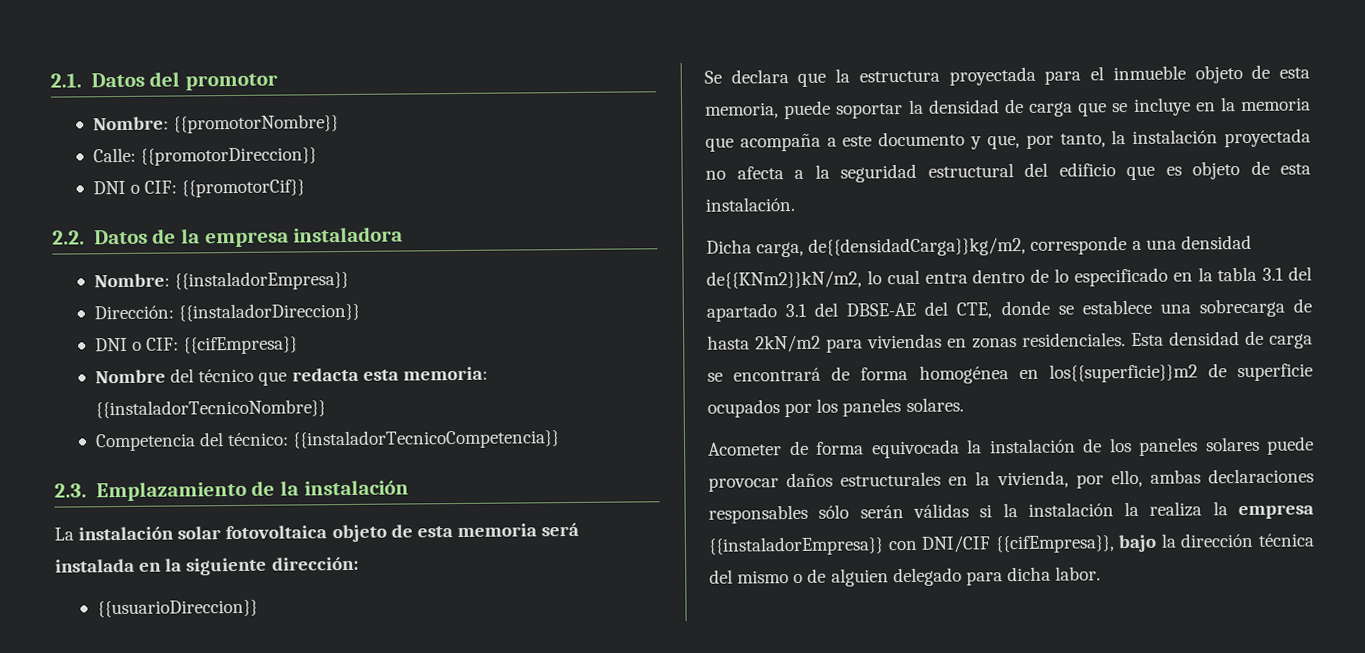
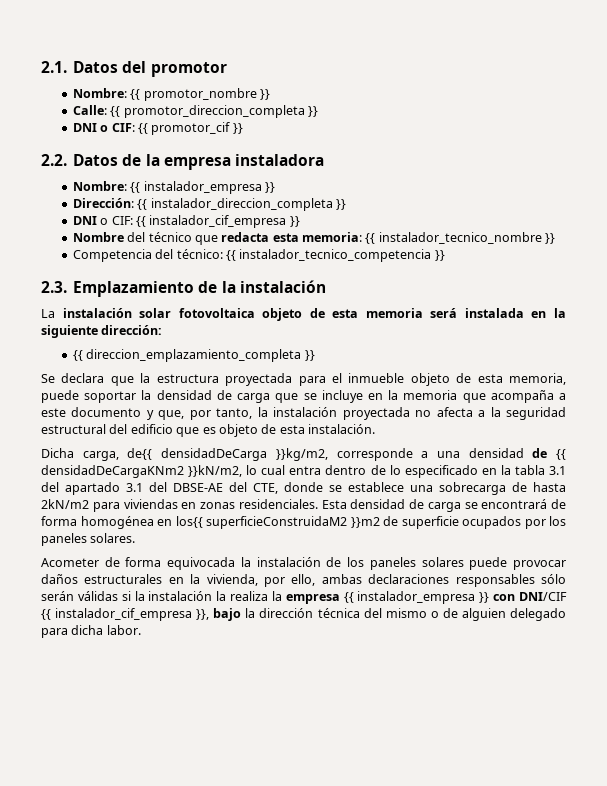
[173,114,340,134] [93,147,318,166] [93,179,306,198] {{promotorNombre}} // Calle: {{promotorDireccion}} // DNI o CIF: {{promotorCif}} -> [130,88,270,101] [72,105,318,118] [72,122,243,135] {{ promotor_nombre }} // Calle: {{ promotor_direccion_completa }} // DNI o CIF: {{ promotor_cif }}
[174,270,350,291] [94,302,361,322] [95,336,299,355] {{instaladorEmpresa}} // Dirección: {{instaladorDireccion}} // DNI o CIF: {{cifEmpresa}} -> [130,181,275,194] [72,198,346,211] [72,215,300,228] {{ instalador_empresa }} // Dirección: {{ instalador_direccion_completa }} // DNI o CIF: {{ instalador_cif_empresa }}
[95,399,327,419] {{instaladorTecnicoNombre}} -> [365,232,556,244] {{ instalador_tecnico_nombre }}
[292,429,561,450] {{instaladorTecnicoCompetencia}} -> [225,249,445,262] {{ instalador_tecnico_competencia }}
[97,599,259,618] {{usuarioDireccion}} -> [72,349,315,362] {{ direccion_emplazamiento_completa }}
[808,236,1027,257] de{{densidadCarga}}kg/m2, -> [127,448,328,461] de{{ densidadDeCarga }}kg/m2,
[706,270,862,289] de{{KNm2}}kN/m2, -> [532,448,566,460] [41,465,243,478] de {{ densidadDeCargaKNm2 }}kN/m2,
[1048,363,1198,383] los{{superficie}}m2 -> [175,516,380,529] los{{ superficieConstruidaM2 }}m2
[708,535,1115,556] {{instaladorEmpresa}} con DNI/CIF {{cifEmpresa}}, -> [343,591,567,604] [41,608,210,621] {{ instalador_empresa }} con DNI/CIF {{ instalador_cif_empresa }},

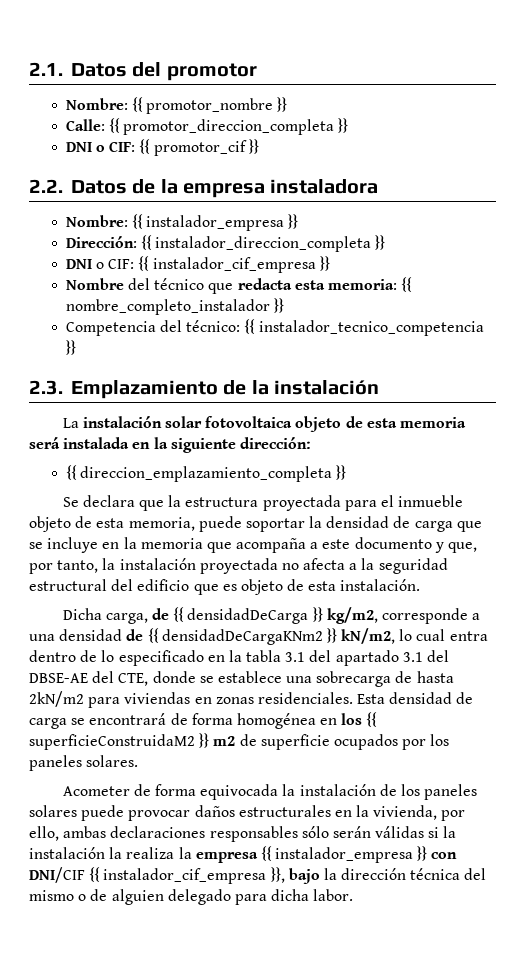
[378,232,542,244] instalador_tecnico_nombre -> [65,299,270,315] nombre_completo_instalador
[127,448,328,461] de{{ densidadDeCarga }}kg/m2, -> [151,607,378,624] de {{ densidadDeCarga }} kg/m2,
[188,465,243,477] }}kN/m2, -> [326,628,396,644] }} kN/m2,
[175,516,380,529] los{{ superficieConstruidaM2 }}m2 -> [341,712,378,727] [29,733,236,750] los {{ superficieConstruidaM2 }} m2

